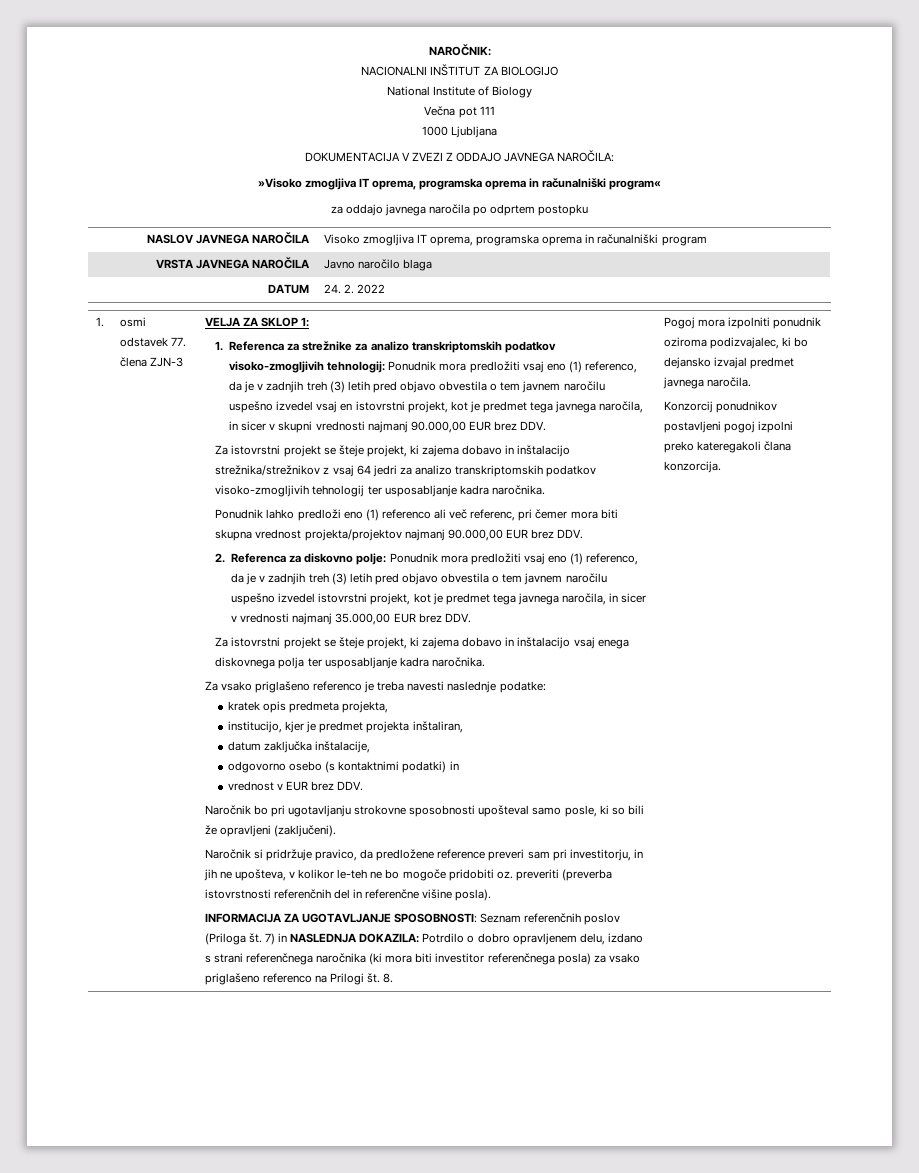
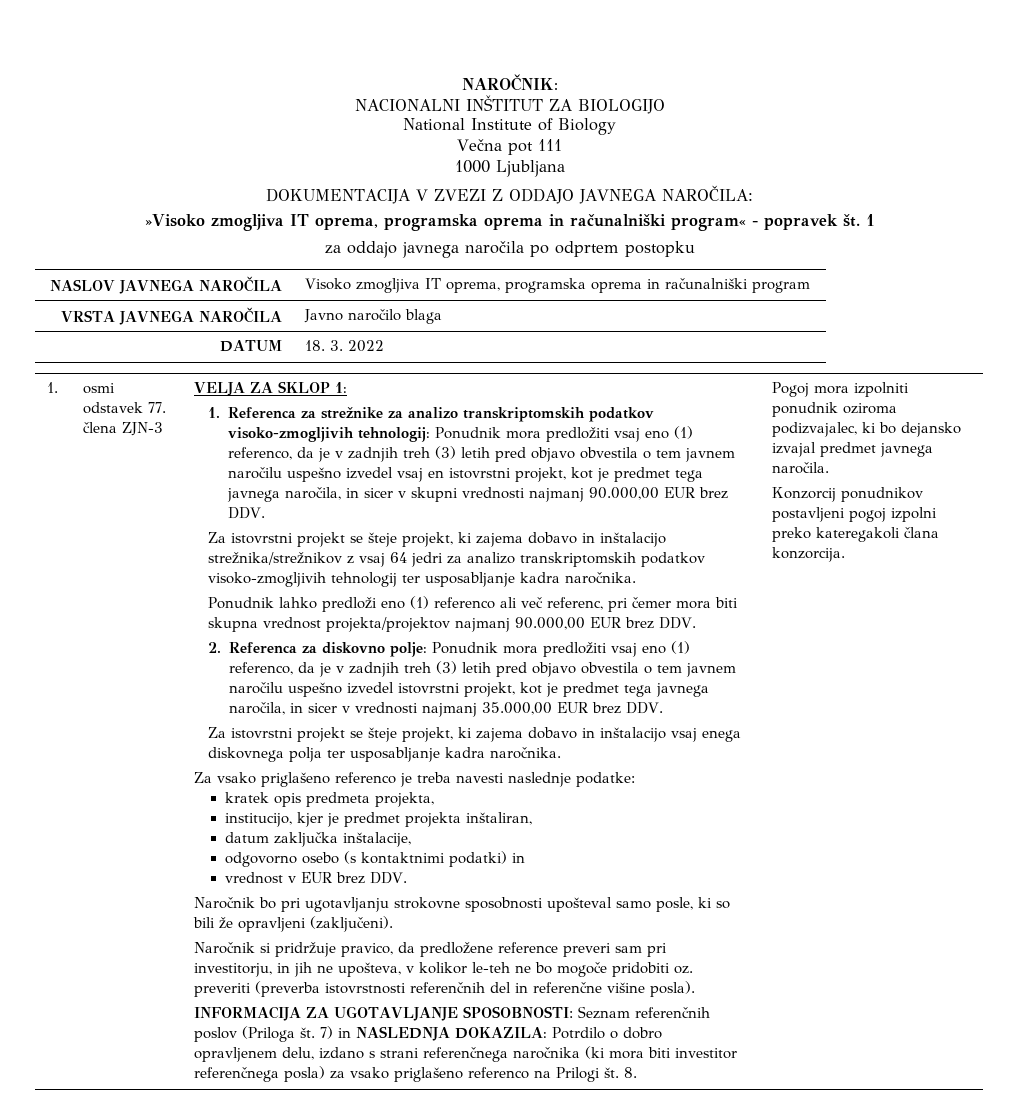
(662, 185) none -> [751,214,875,230] - popravek št. 1
[323,284,354,294] 24. 2. -> [305,340,344,351] 18. 3.

